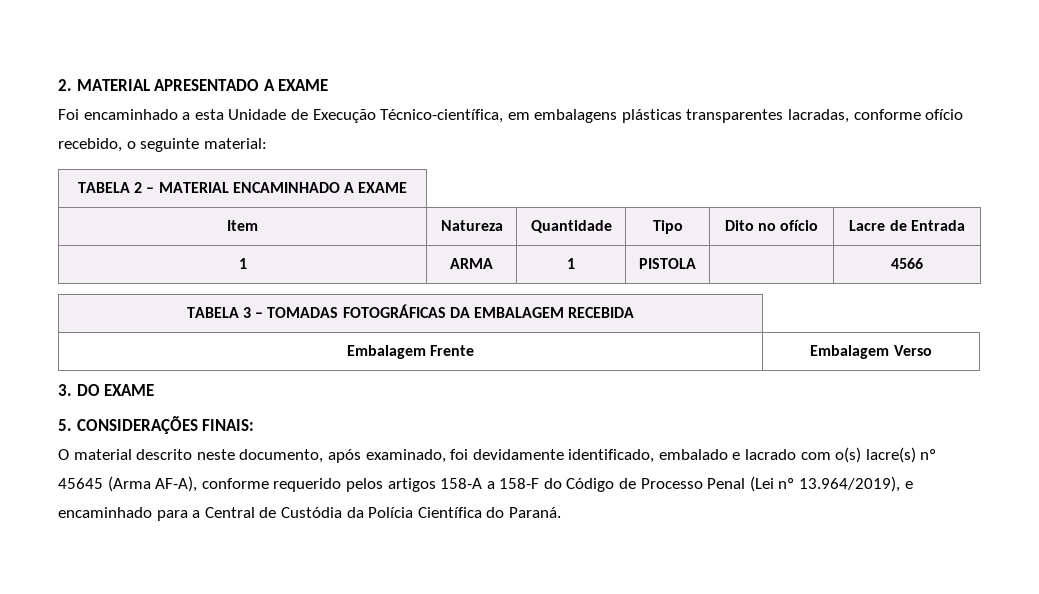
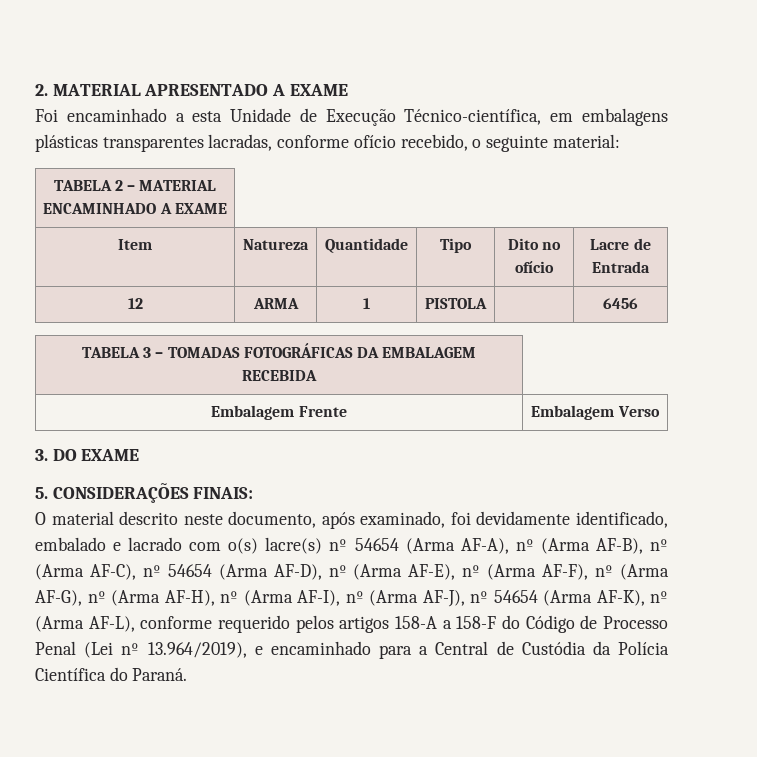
[238,258,247,269] 1 -> [127,298,143,309] 12
[891,258,923,269] 4566 -> [602,298,638,309] 6456
[58,478,103,489] 45645 -> [354,538,399,551] 54654
(198, 484) none -> [515,538,669,554] [35,564,669,580] [35,590,668,607] [35,616,135,632] nº (Arma AF-B), nº (Arma AF-C), nº 54654 (Arma AF-D), nº (Arma AF-E), nº (Arma AF-F), nº (Arma AF-G), nº (Arma AF-H), nº (Arma AF-I), nº (Arma AF-J), nº 54654 (Arma AF-K), nº (Arma AF-L),

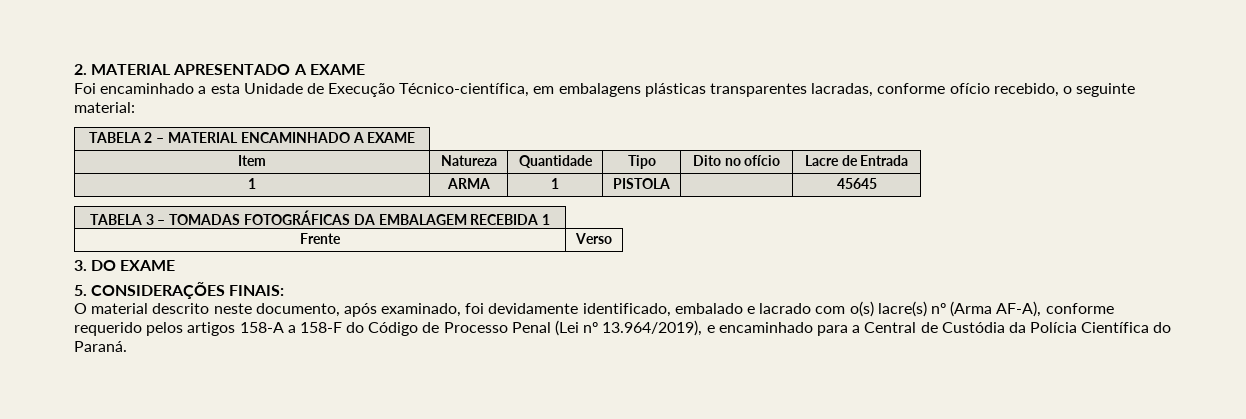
[127,298,143,309] 12 -> [248,178,256,189] 1
[602,298,638,309] 6456 -> [836,178,877,189] 45645
[211,405,295,420] // Embalagem -> [542,214,551,225] 1 //
[531,405,615,420] Embalagem -> (341, 238) none
[354,538,399,551] 54654 -> (946, 308) none
[515,538,669,554] [35,564,669,580] [35,590,668,607] [35,616,135,632] nº (Arma AF-B), nº (Arma AF-C), nº 54654 (Arma AF-D), nº (Arma AF-E), nº (Arma AF-F), nº (Arma AF-G), nº (Arma AF-H), nº (Arma AF-I), nº (Arma AF-J), nº 54654 (Arma AF-K), nº (Arma AF-L), -> (1042, 309) none

